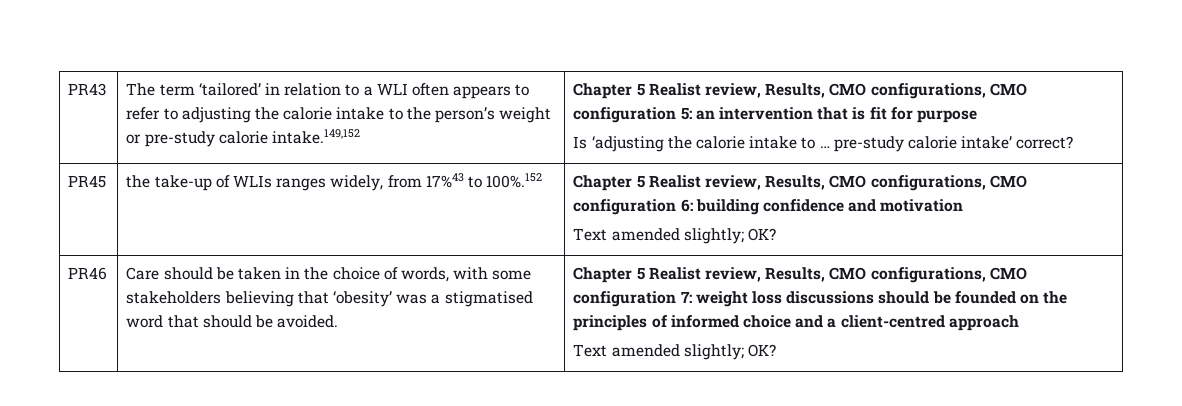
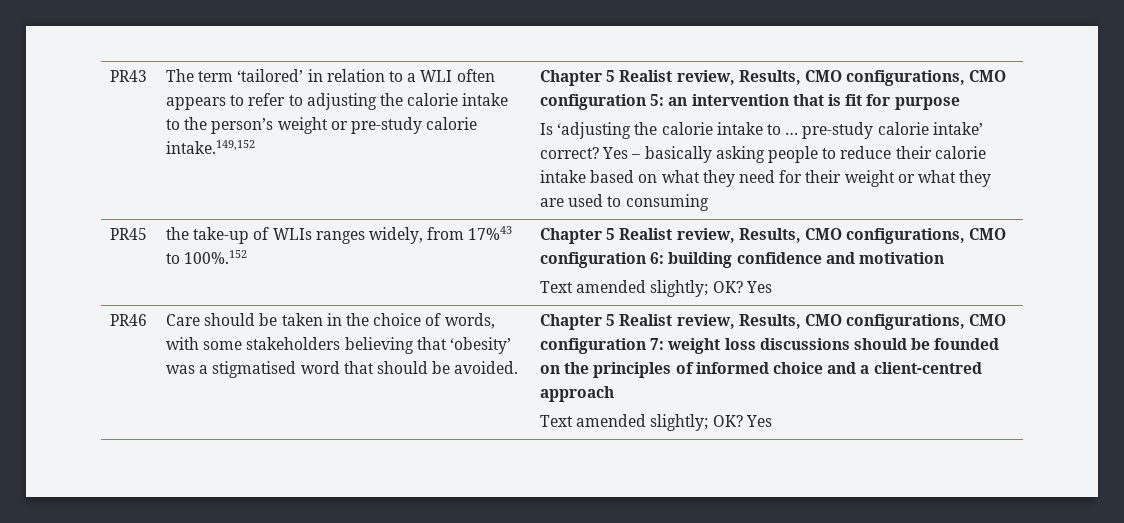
(1074, 142) none -> [602,146,986,163] [540,170,992,187] [540,194,709,211] Yes – basically asking people to reduce their calorie intake based on what they need for their weight or what they are used to consuming
(777, 234) none -> [745,281,772,293] Yes
(777, 350) none -> [745,415,772,427] Yes

